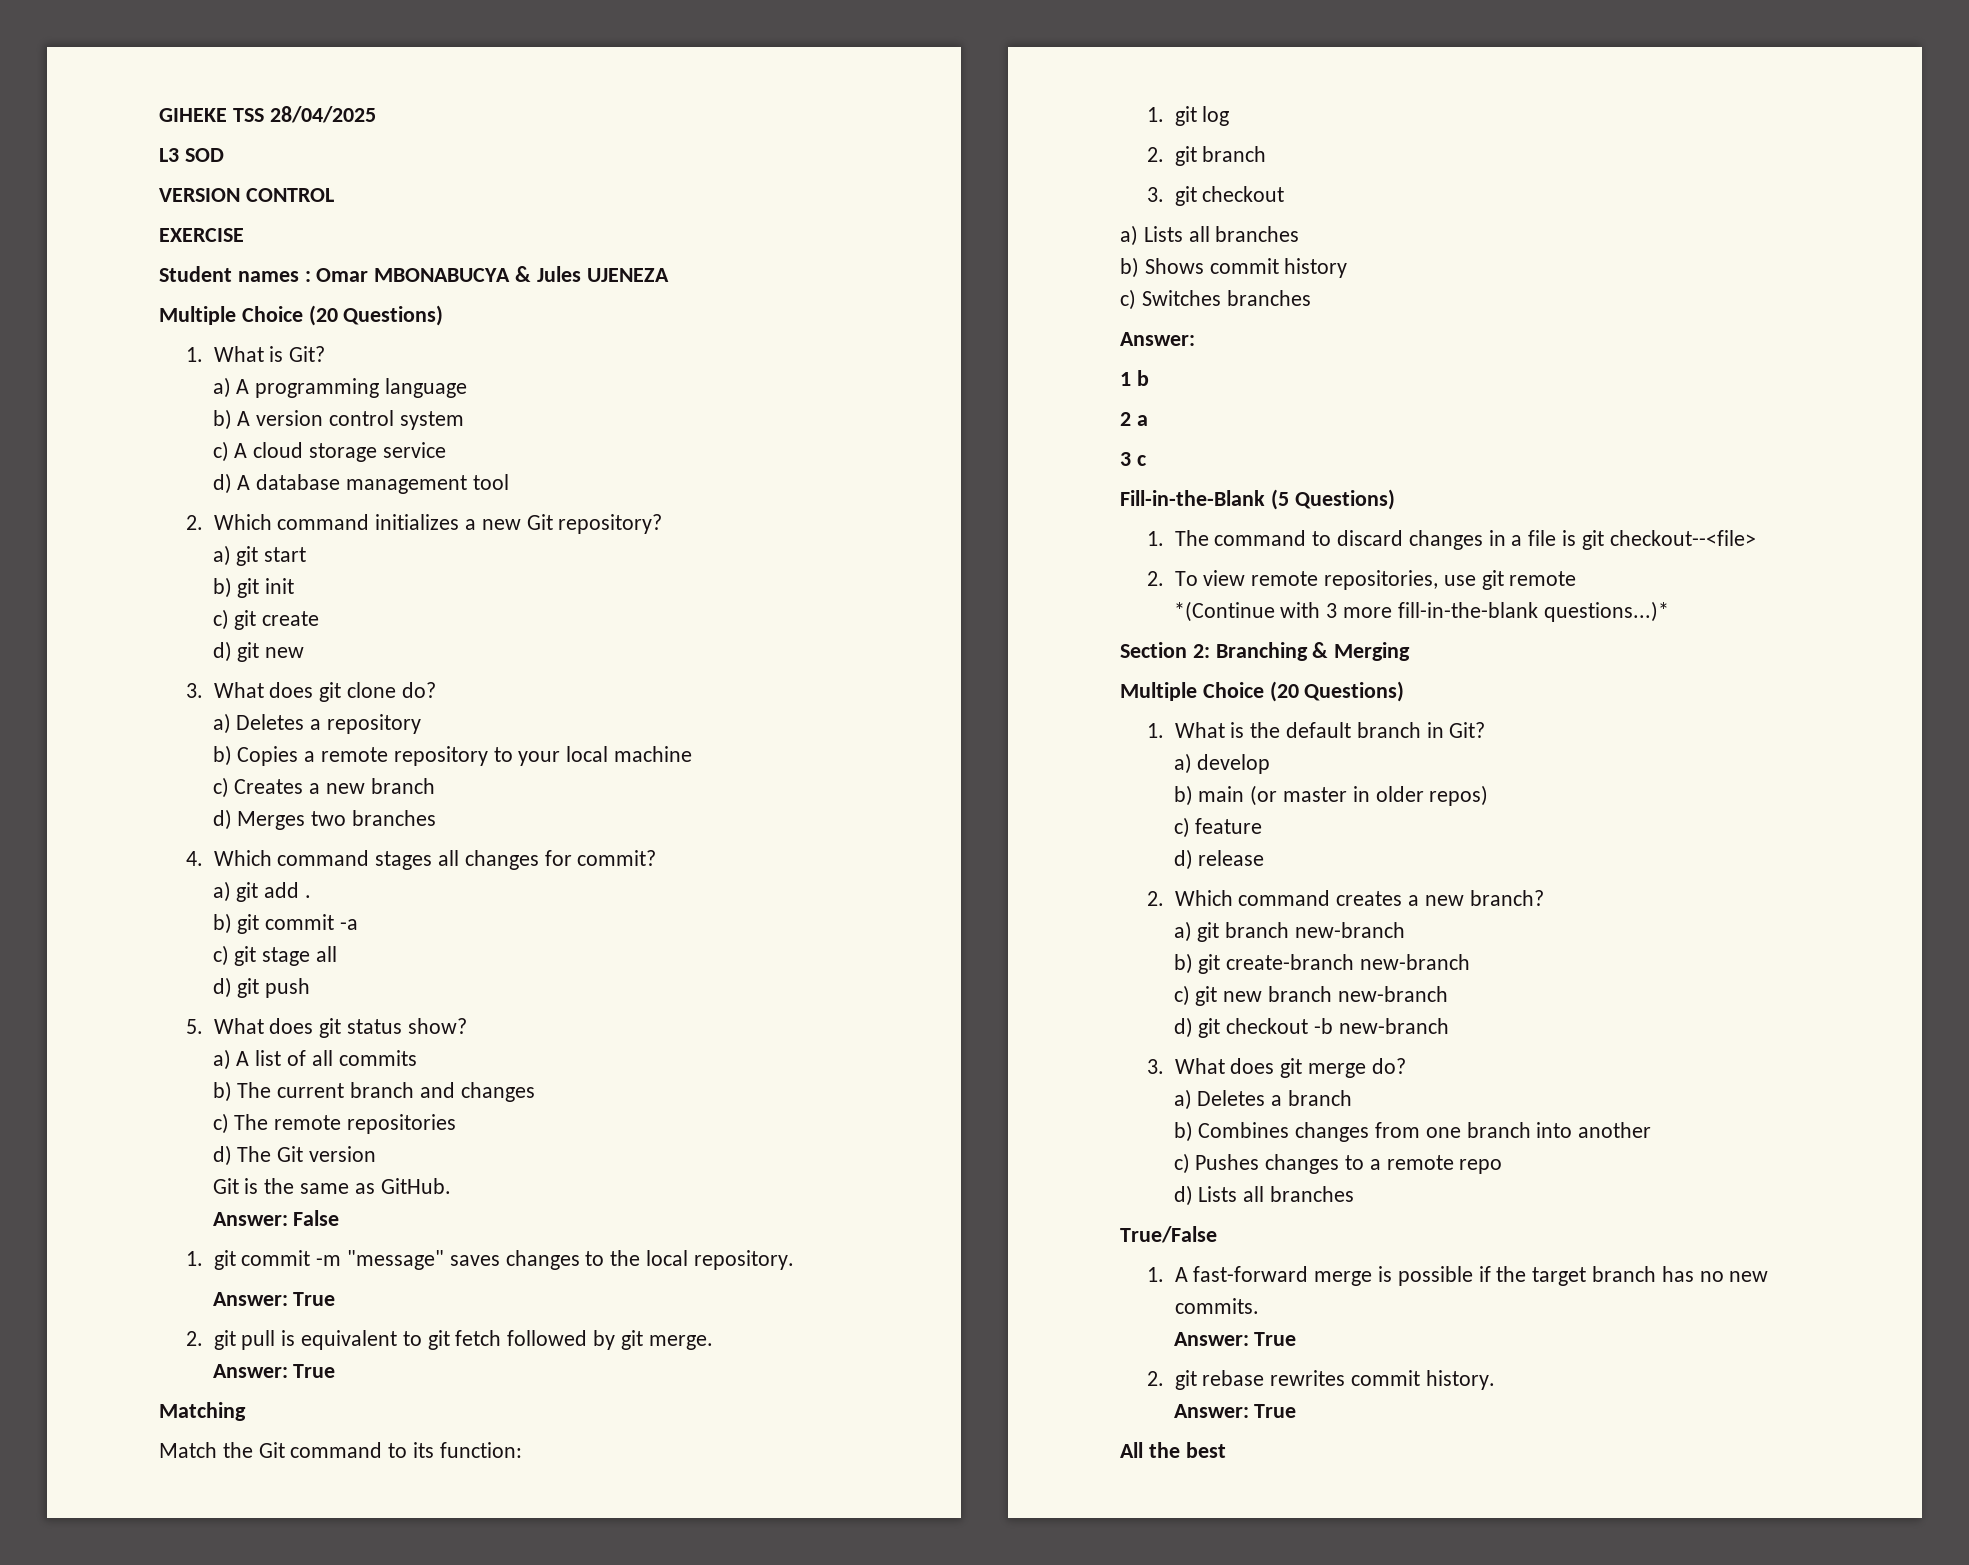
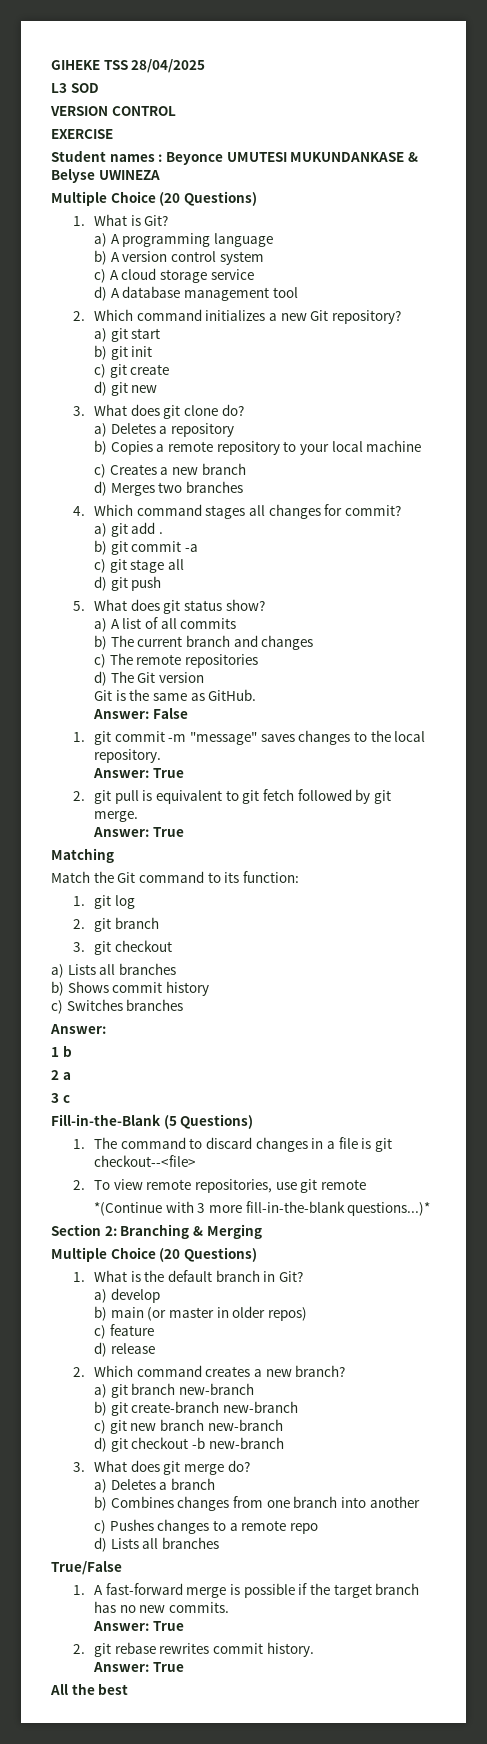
[316,266,669,282] Omar MBONABUCYA & Jules UJENEZA -> [165,152,418,165] [51,169,160,183] Beyonce UMUTESI MUKUNDANKASE & Belyse UWINEZA

